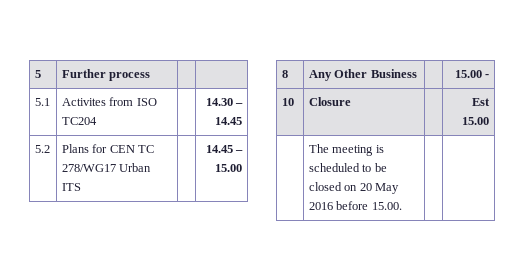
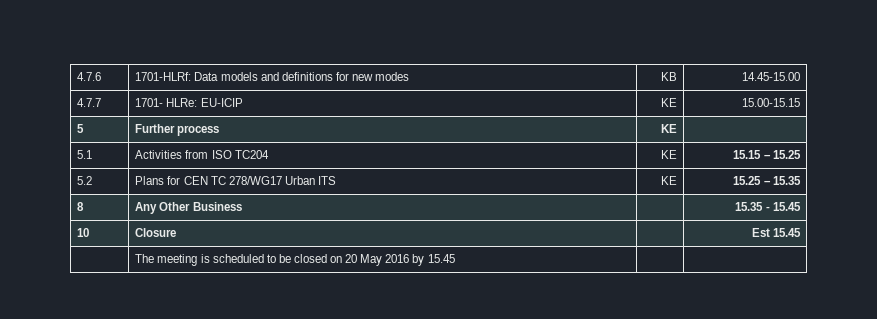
(34, 74) none -> [77,72,102,81] [135,72,410,81] [660,72,677,81] [741,72,800,81] [77,98,102,107] [135,98,243,107] [660,98,677,107] [741,98,800,107] 4.7.6 | 1701-HLRf: Data models and definitions for new modes | KB | 14.45-15.00 // 4.7.7 | 1701- HLRe: EU-ICIP | KE | 15.00-15.15 //
(151, 76) none -> [660,124,677,133] KE
[61,98,106,106] Activites -> [135,150,183,159] Activities
[205,98,244,106] [215,117,243,125] | 14.30 – 14.45 -> [660,150,677,159] [733,150,801,159] KE | 15.15 – 15.25
[205,145,244,153] [215,164,243,172] | 14.45 – 15.00 -> [660,176,677,185] [733,176,801,185] KE | 15.25 – 15.35
[454,70,490,78] 15.00 - -> [735,202,801,211] 15.35 - 15.45
[462,117,490,125] 15.00 -> [772,228,801,237] 15.45
[336,201,402,210] before 15.00. -> [412,254,455,266] by 15.45

